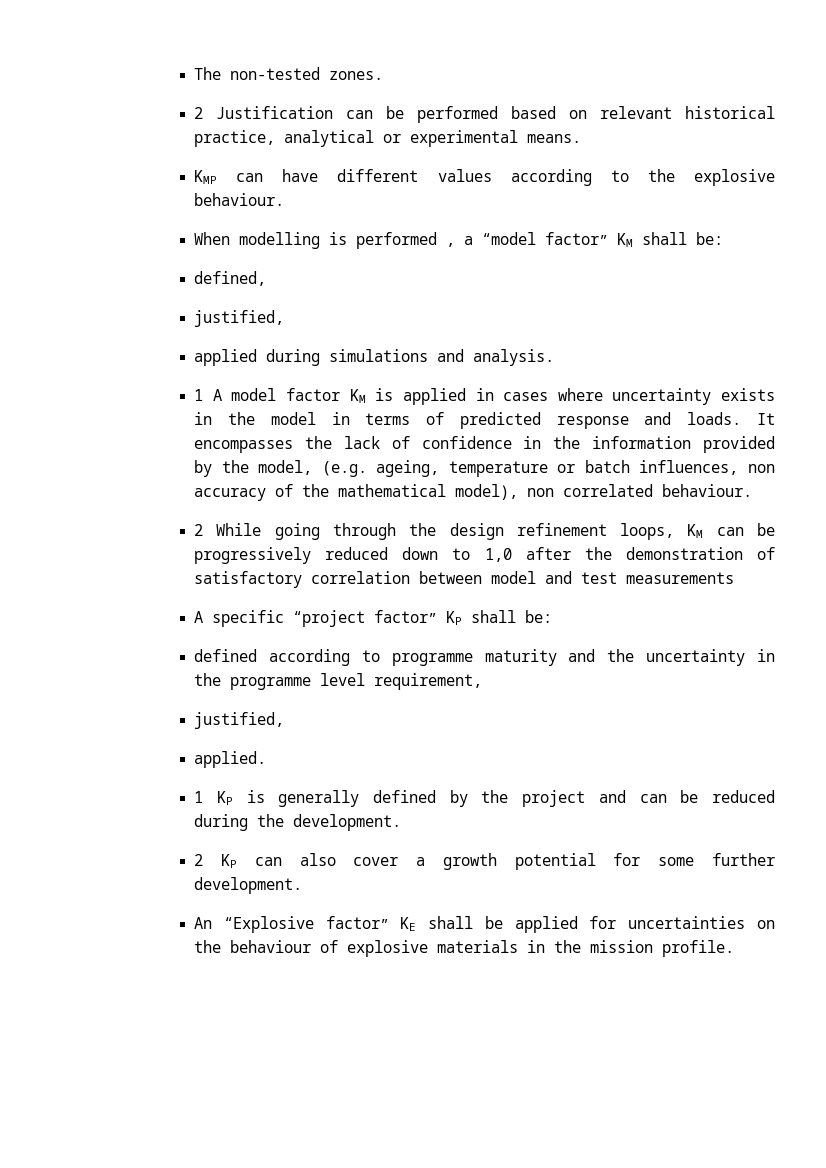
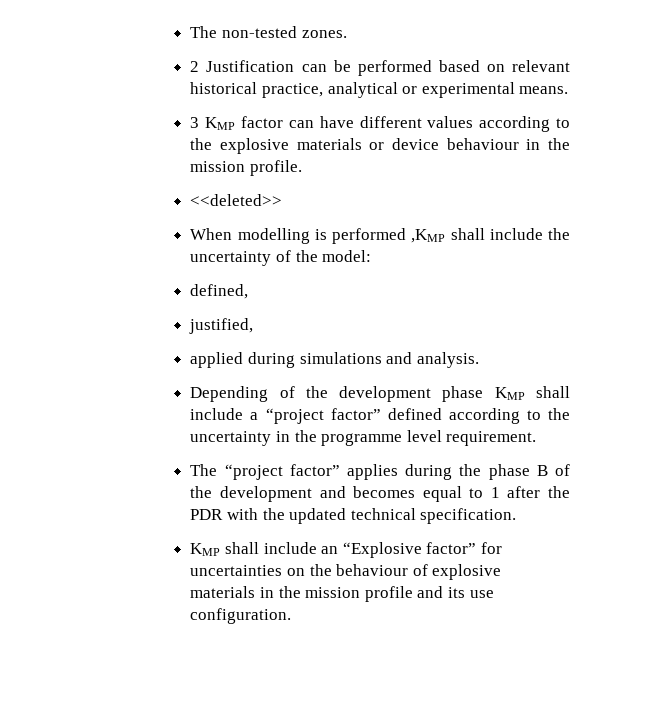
[194,170,218,184] KMP -> [190,116,284,130] 3 KMP factor
[194,193,285,206] [194,232,724,249] behaviour. // When modelling is performed , a “model factor” KM shall be: -> [296,138,571,150] [190,160,302,176] [190,194,283,206] [190,228,570,244] [190,250,372,266] materials or device behaviour in the mission profile. // <<deleted>> // When modelling is performed ,KMP shall include the uncertainty of the model:
[194,388,775,405] [194,412,776,429] [194,436,775,453] [194,460,776,477] [194,484,753,501] [194,523,776,540] [194,547,775,564] [194,571,735,588] [194,610,553,627] [194,649,596,666] 1 A model factor KM is applied in cases where uncertainty exists in the model in terms of predicted response and loads. It encompasses the lack of confidence in the information provided by the model, (e.g. ageing, temperature or batch influences, non accuracy of the mathematical model), non correlated behaviour. // 2 While going through the design refinement loops, KM can be progressively reduced down to 1,0 after the demonstration of satisfactory correlation between model and test measurements // A specific “project factor” KP shall be: // defined according to programme maturity and -> [190,386,570,402] [190,408,541,424] Depending of the development phase KMP shall include a “project factor” defined according to
[374,673,483,690] [194,712,285,729] [194,751,267,768] [194,790,775,807] [194,814,402,831] [194,853,776,870] [194,877,303,894] [194,916,578,933] requirement, // justified, // applied. // 1 KP is generally defined by the project and can be reduced during the development. // 2 KP can also cover a growth potential for some further development. // An “Explosive factor” KE shall be applied -> [446,431,537,446] [190,464,570,480] [190,486,570,502] [190,508,517,524] [190,542,477,558] requirement. // The “project factor” applies during the phase B of the development and becomes equal to 1 after the PDR with the updated technical specification. // KMP shall include an “Explosive factor”
[662,940,735,957] profile. -> [364,586,494,602] [190,608,292,624] profile and its use configuration.

